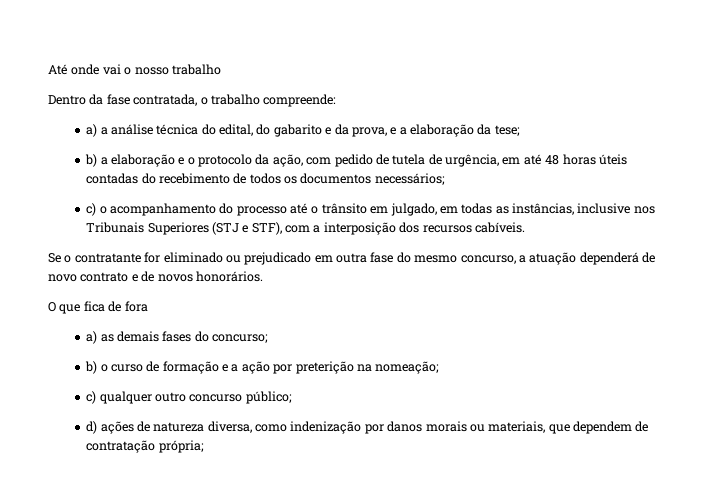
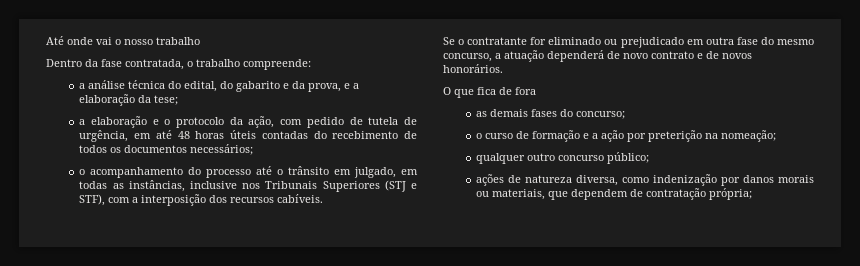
[86,124,98,137] a) -> (311, 64) none
[85,154,98,167] b) -> (179, 100) none
[86,203,97,216] c) -> (254, 149) none
[86,331,98,344] a) -> (536, 91) none
[85,361,98,374] b) -> (626, 115) none
[86,391,97,404] c) -> (777, 136) none
[86,421,98,434] d) -> (650, 158) none

